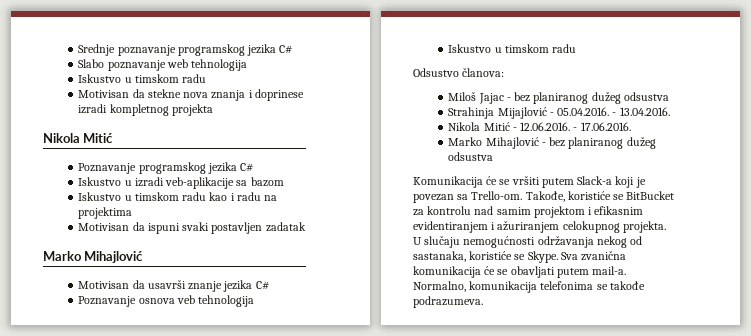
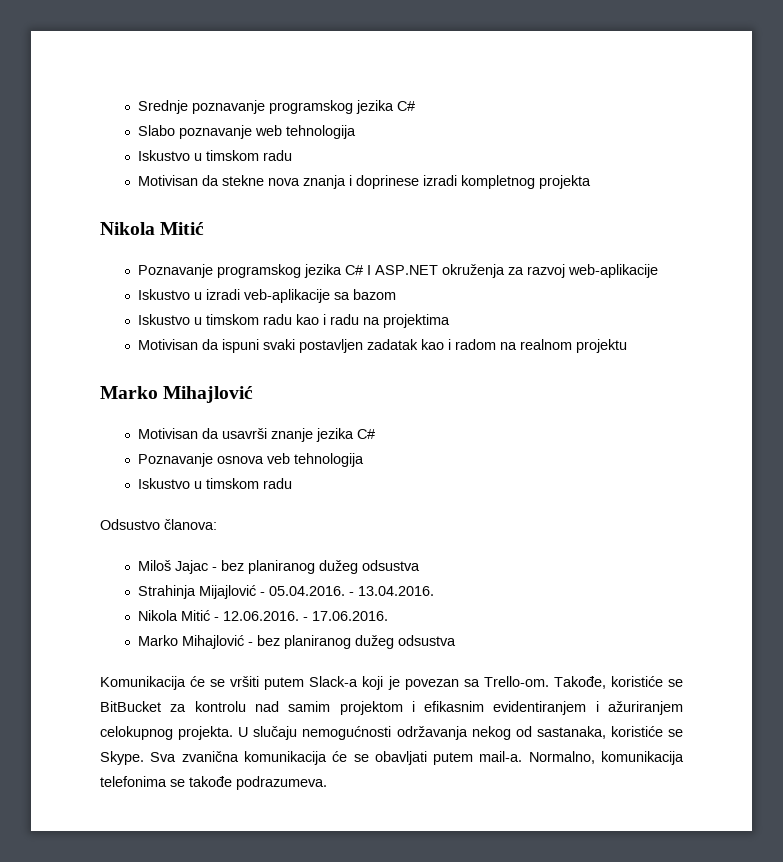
(254, 167) none -> [367,264,659,278] I ASP.NET okruženja za razvoj web-aplikacije
(306, 227) none -> [421,339,628,353] kao i radom na realnom projektu

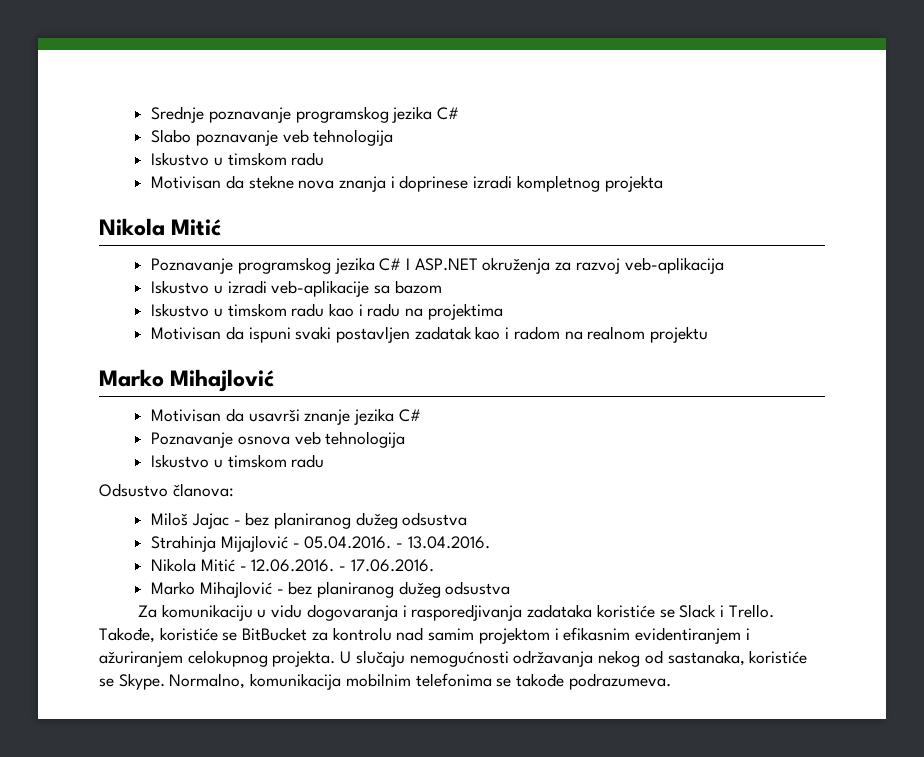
[255,125,283,136] web -> [282,129,309,143] veb
[568,264,659,278] web-aplikacije -> [624,257,724,274] veb-aplikacija
[100,676,549,690] Komunikacija će se vršiti putem Slack-a koji je povezan sa Trello-om. -> [137,604,774,621] Za komunikaciju u vidu dogovaranja i rasporedjivanja zadataka koristiće se Slack i Trello.
[150,751,523,765] Sva zvanična komunikacija će se obavljati putem mail-a. -> (165, 681) none
(684, 758) none -> [345,673,411,687] mobilnim

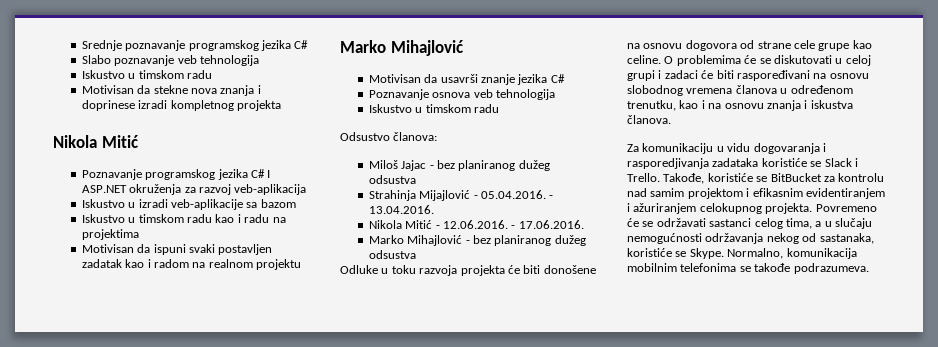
(511, 588) none -> [340,265,596,276] [627,40,872,51] [627,55,871,66] [627,70,869,81] [627,85,853,96] [627,100,853,111] [627,115,671,124] // Odluke u toku razvoja projekta će biti donošene na osnovu dogovora od strane cele grupe kao celine. O problemima će se diskutovati u celoj grupi i zadaci će biti raspoređivani na osnovu slobodnog vremena članova u određenom trenutku, kao i na osnovu znanja i iskustva članova.
[340,651,352,664] U -> [815,204,877,212] [627,218,832,229] Povremeno će se održavati sastanci celog tima, a u

